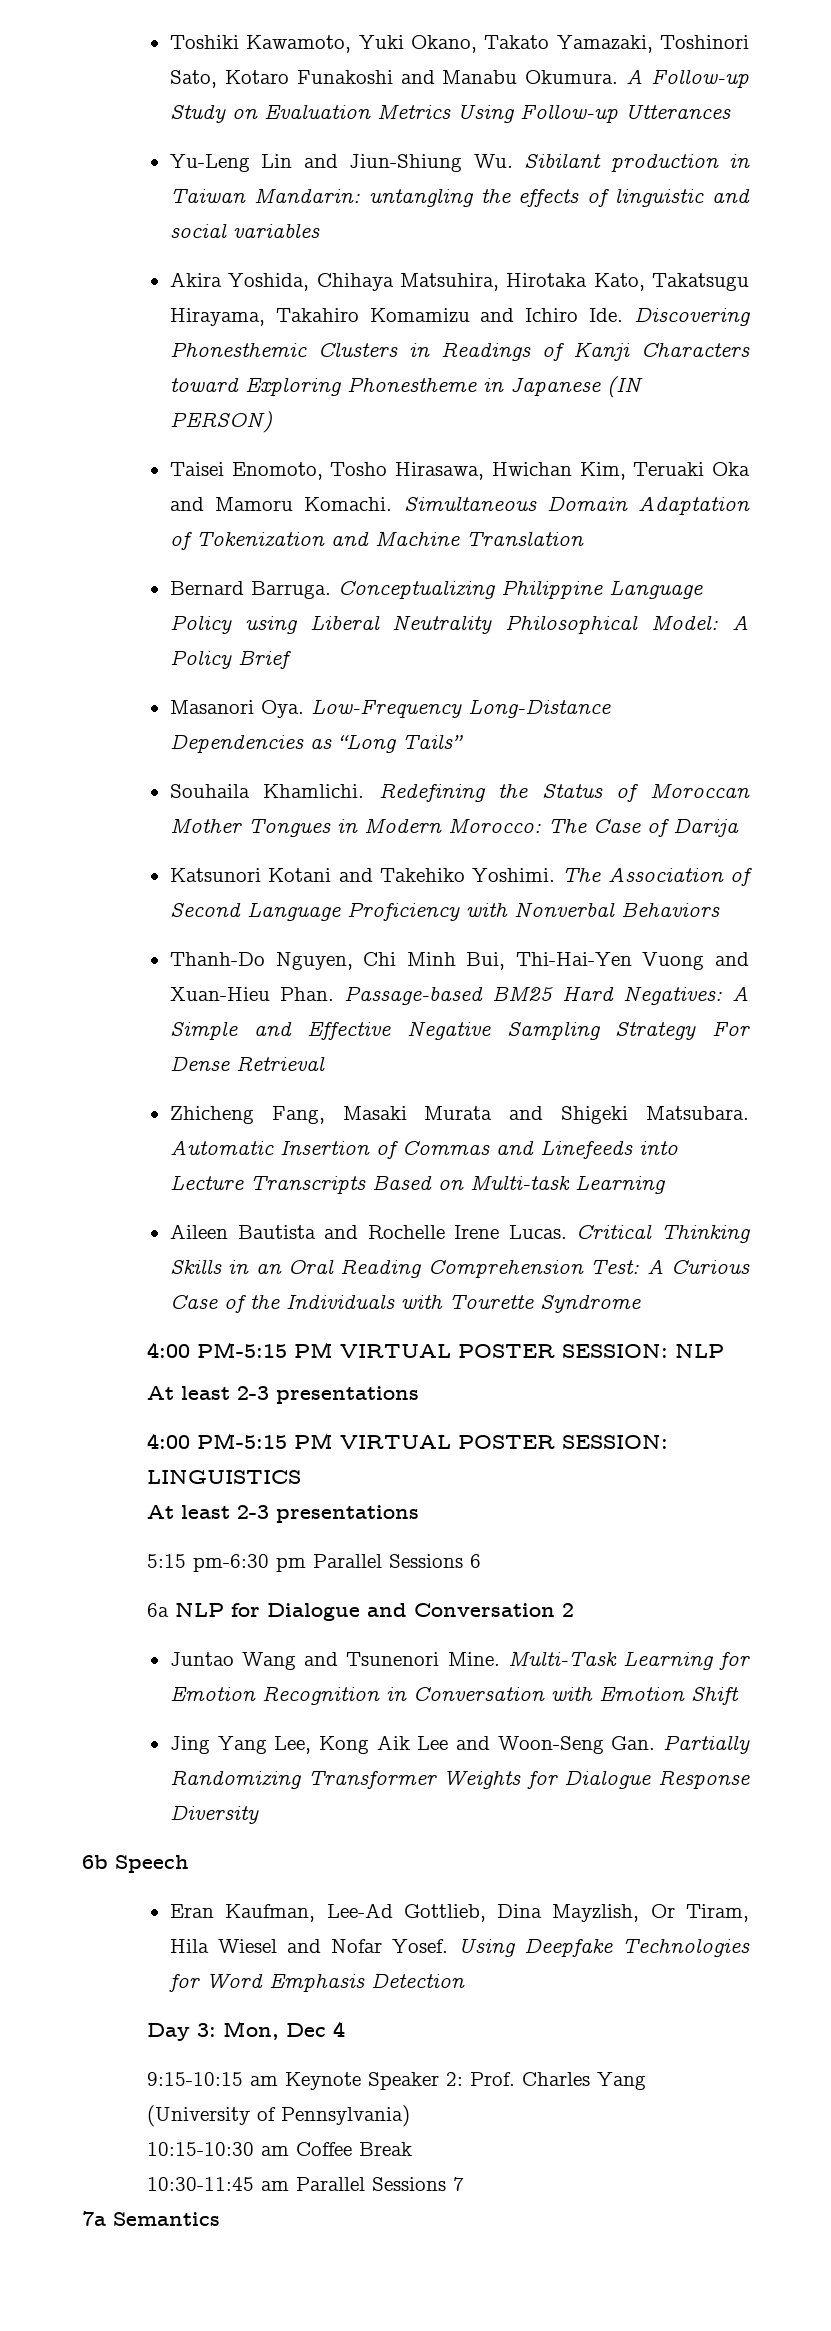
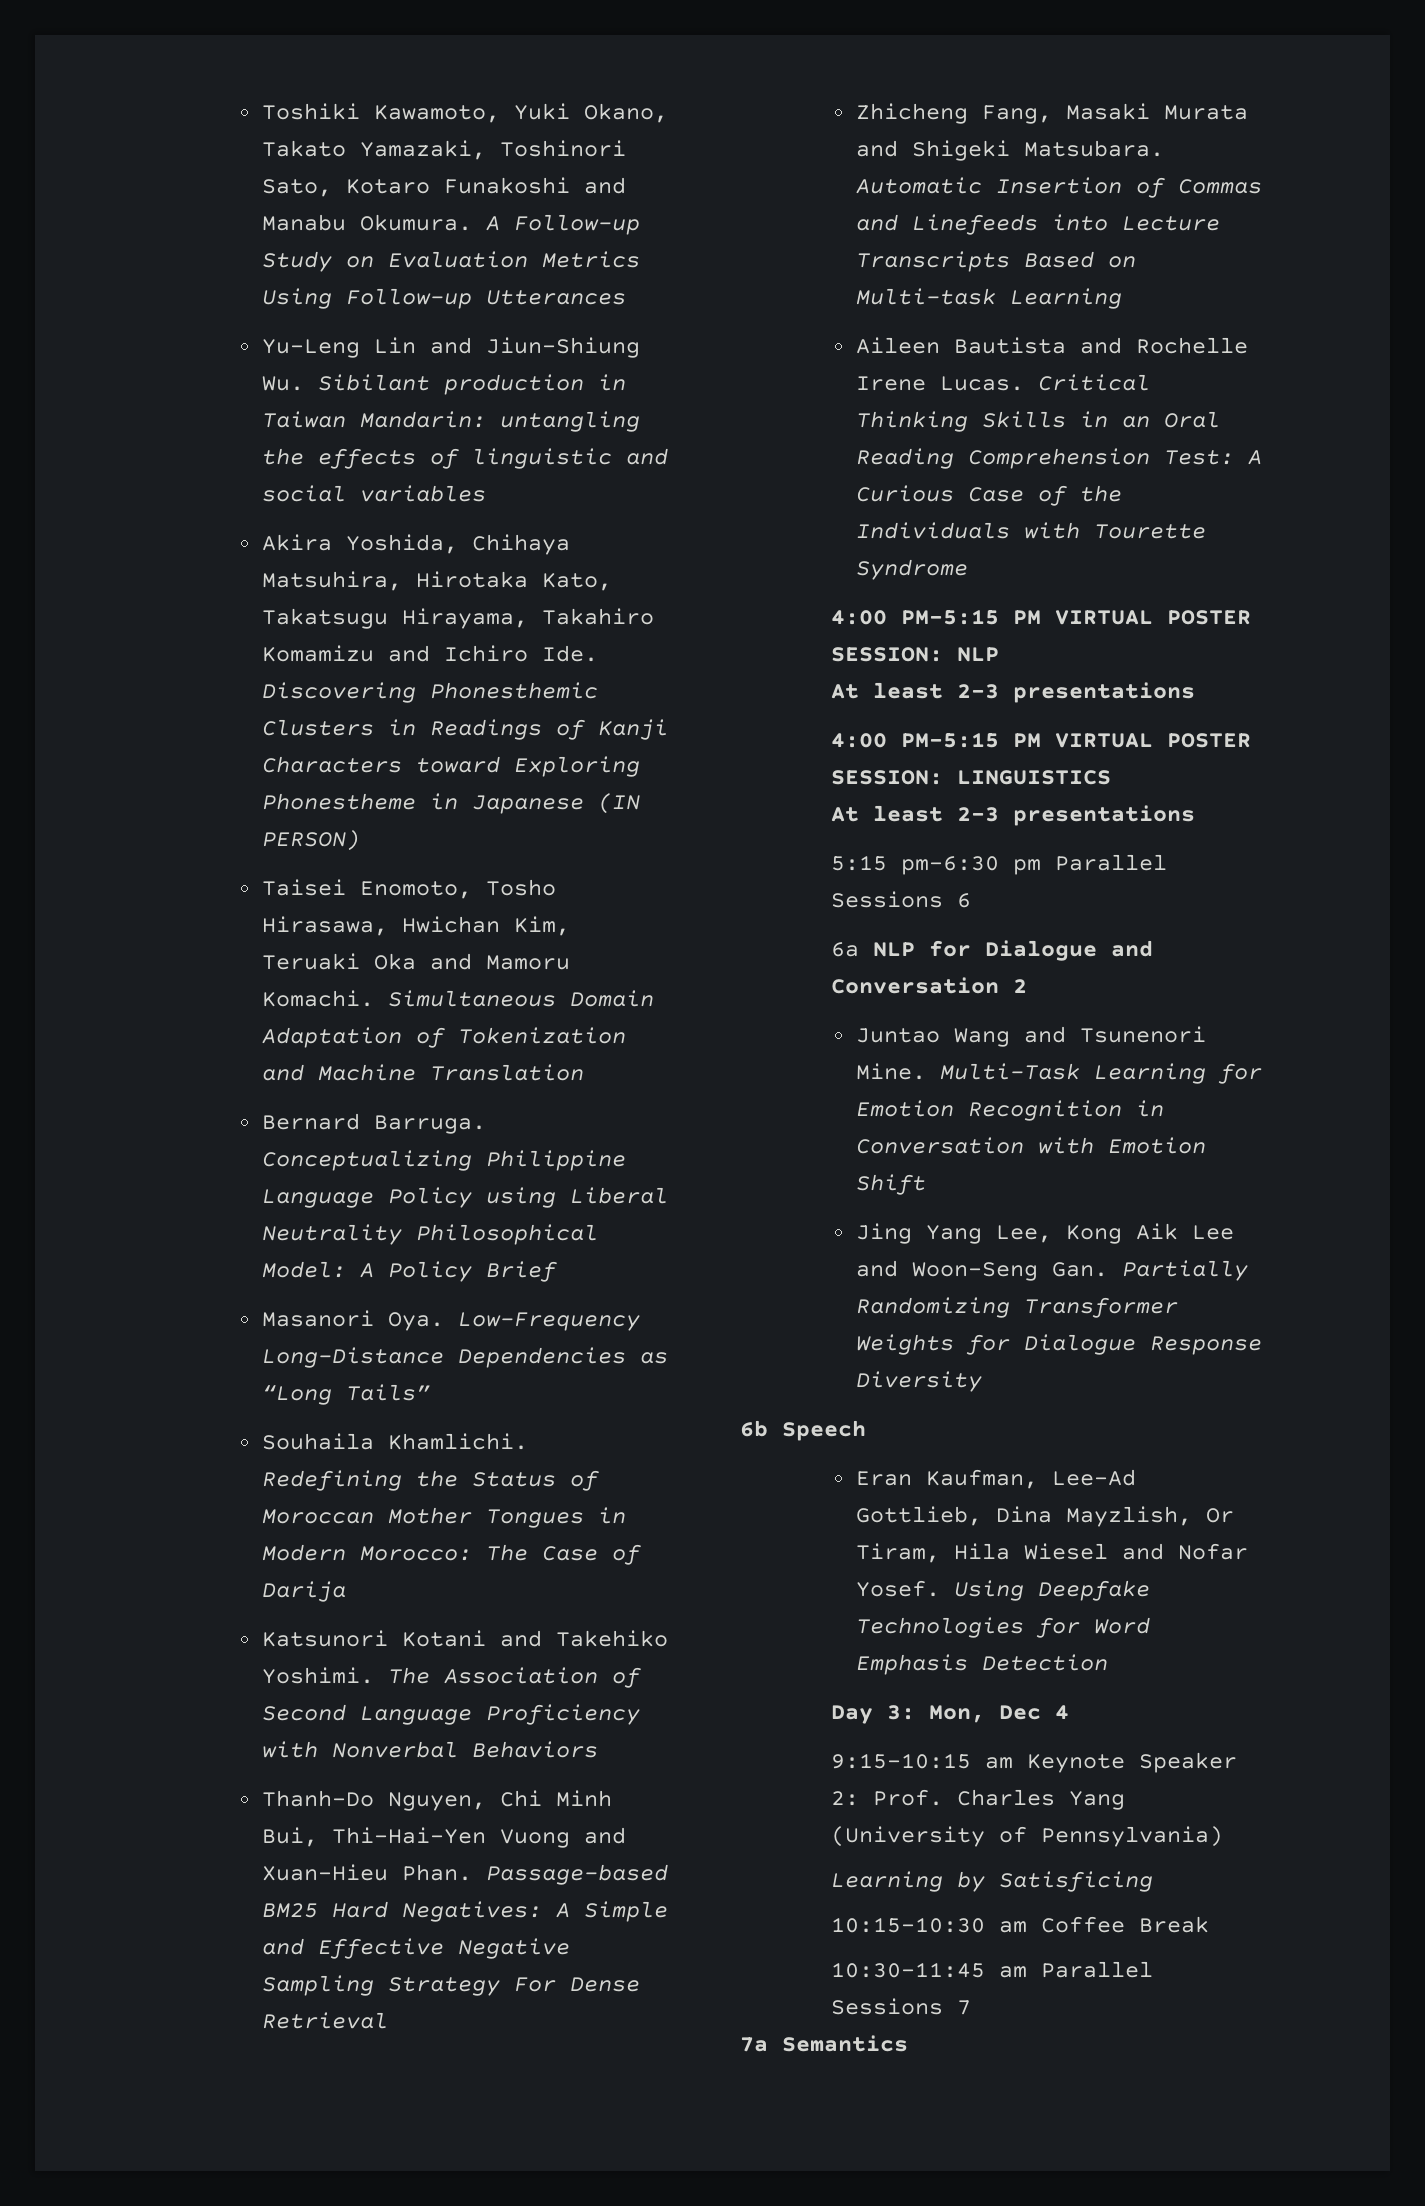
(411, 2116) none -> [830,1871,1153,1892] // Learning by Satisficing

